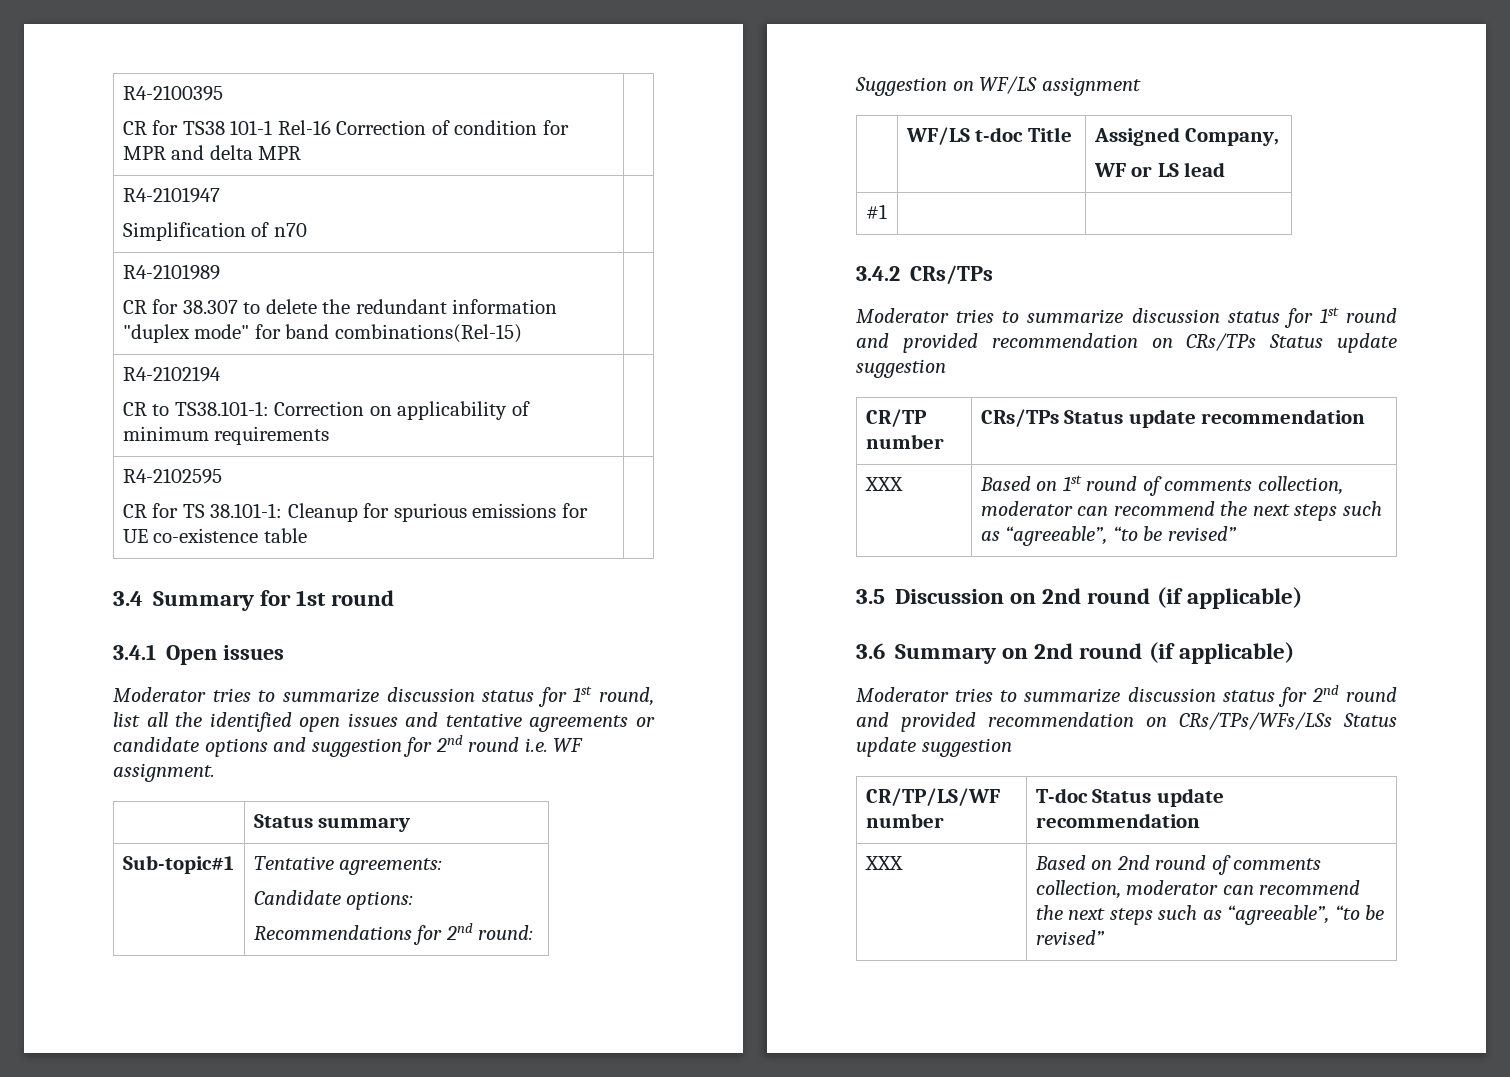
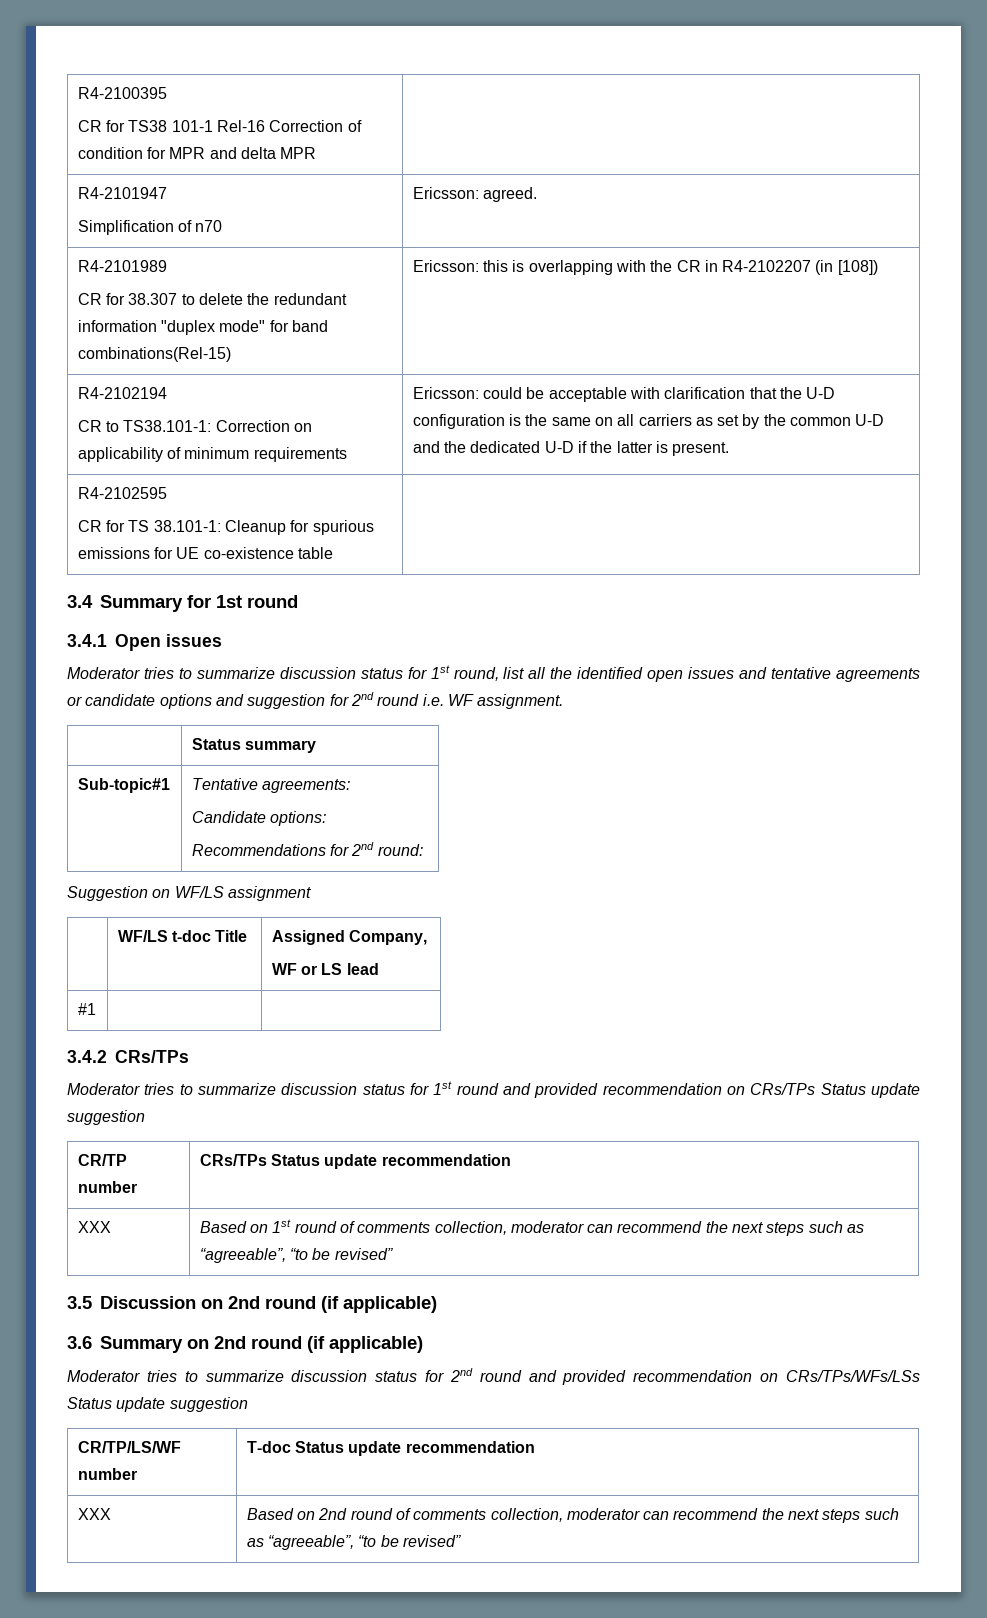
(307, 230) none -> [412,187,537,202] Ericsson: agreed.
(522, 333) none -> [412,260,878,275] Ericsson: this is overlapping with the CR in R4-2102207 (in [108])
(330, 435) none -> [412,387,836,402] [412,414,885,429] [412,441,730,456] Ericsson: could be acceptable with clarification that the U-D configuration is the same on all carriers as set by the common U-D and the dedicated U-D if the latter is present.

